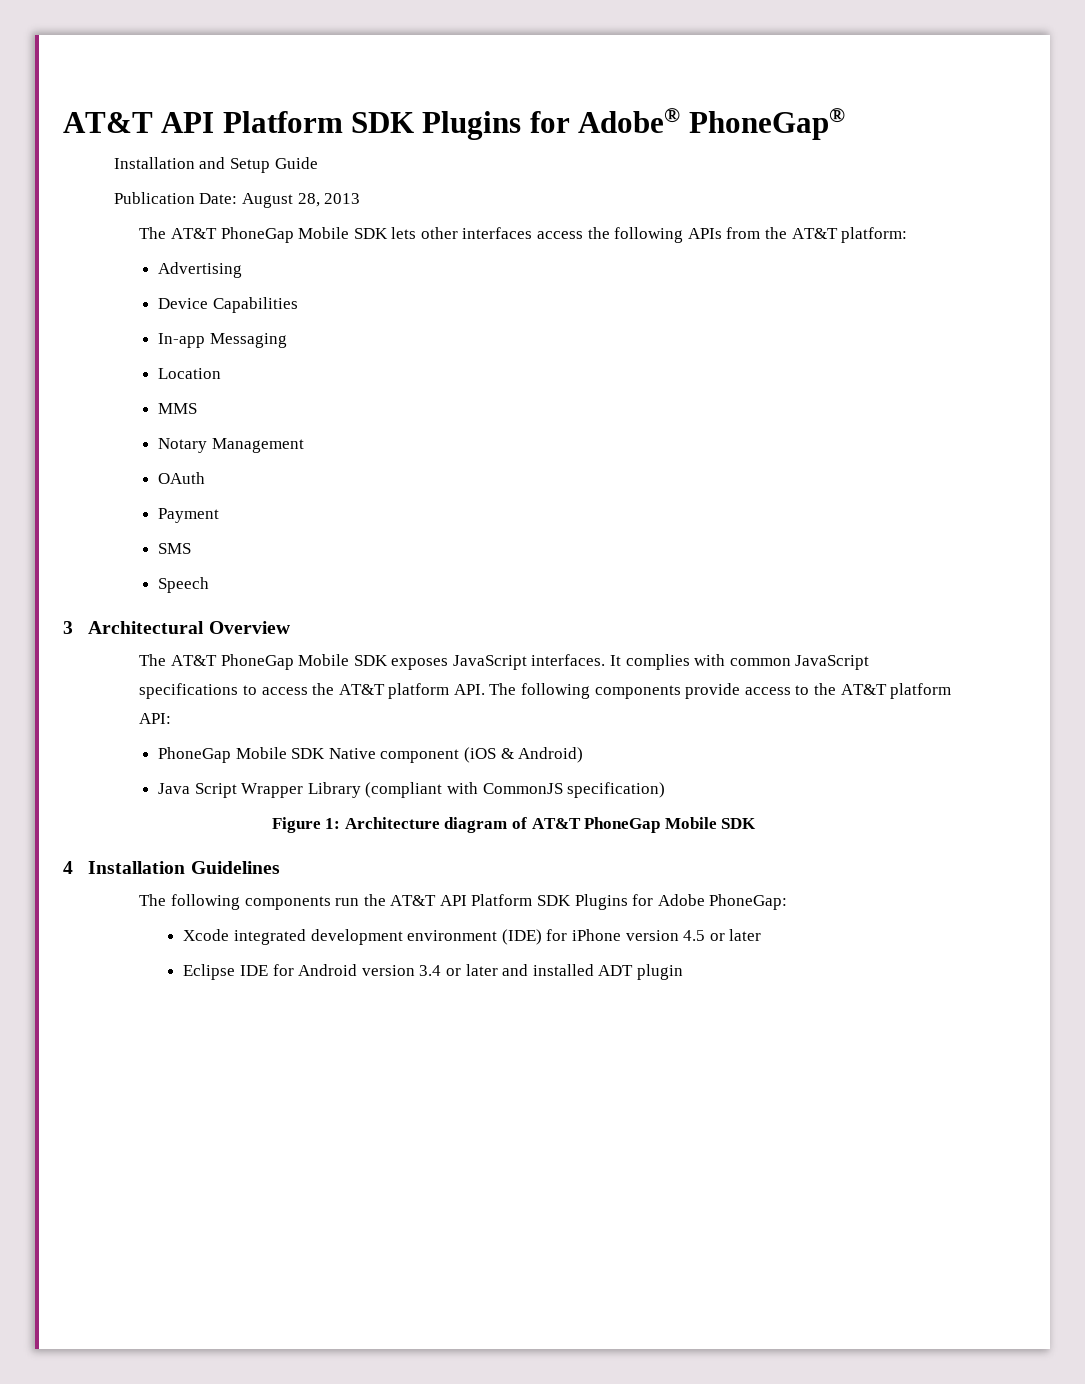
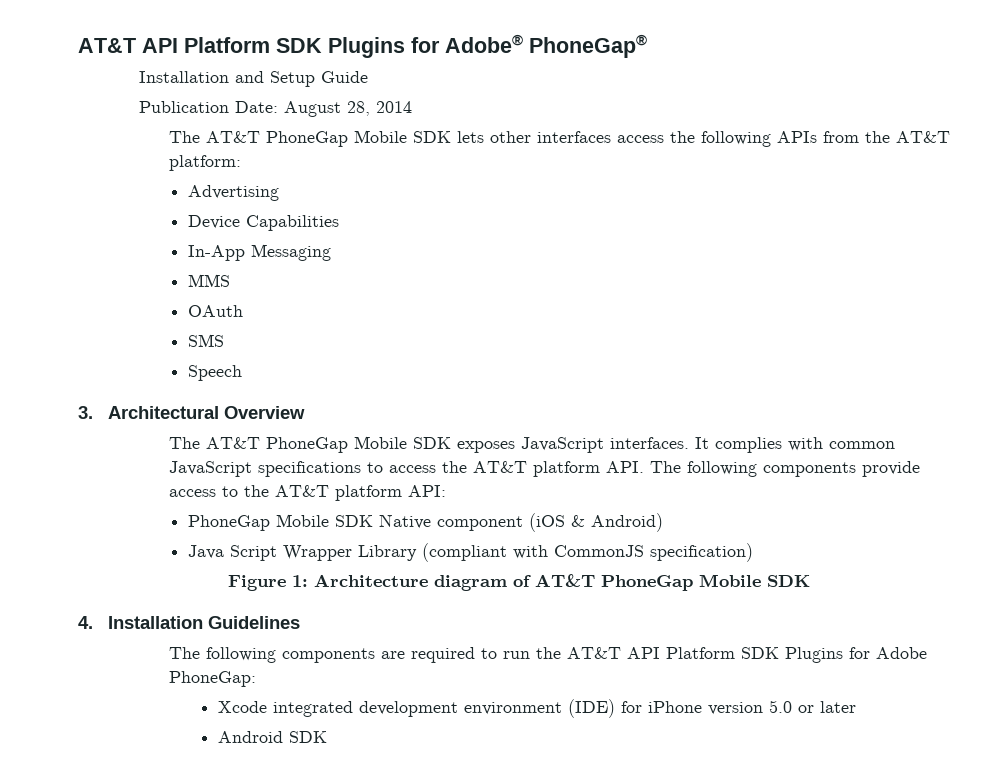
[324,193,361,204] 2013 -> [375,101,412,113] 2014
[158,333,206,348] In-app -> [187,245,245,261] In-App
[158,368,222,379] // Location -> (331, 252) none
[158,438,304,453] // Notary Management -> (230, 280) none
[158,508,220,523] // Payment -> (243, 311) none
[63,621,73,634] 3 -> [78,406,93,419] 3.
[63,861,73,874] 4 -> [78,616,93,629] 4.
(331, 903) none -> [380,647,497,663] are required to
[683,930,706,941] 4.5 -> [769,700,793,713] 5.0
[183,964,683,980] Eclipse IDE for Android version 3.4 or later and installed ADT plugin -> [218,731,328,743] Android SDK

